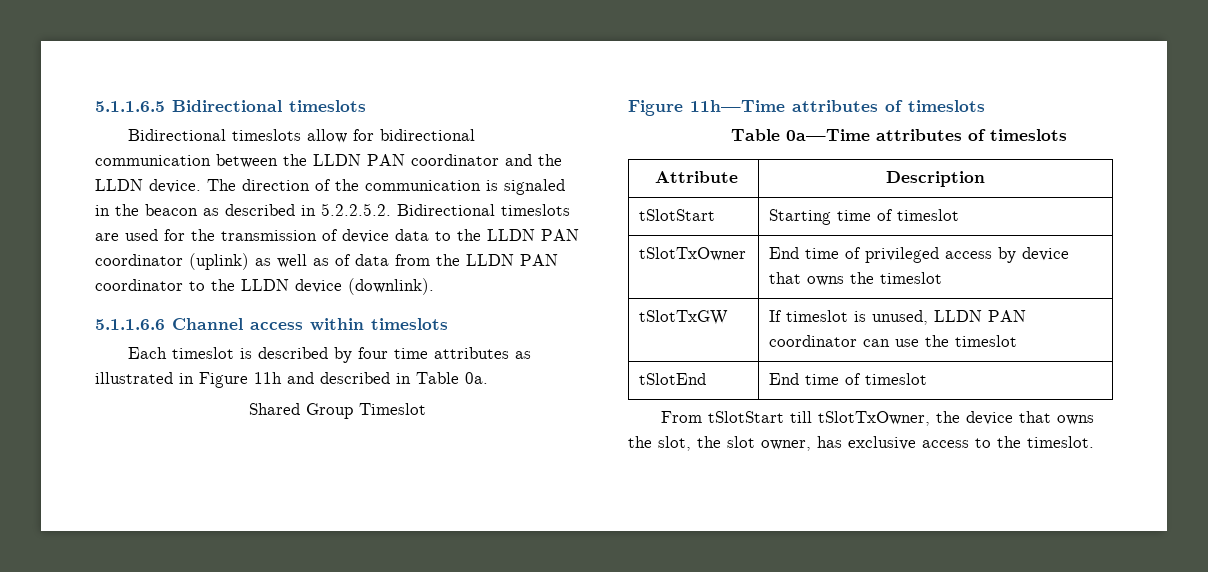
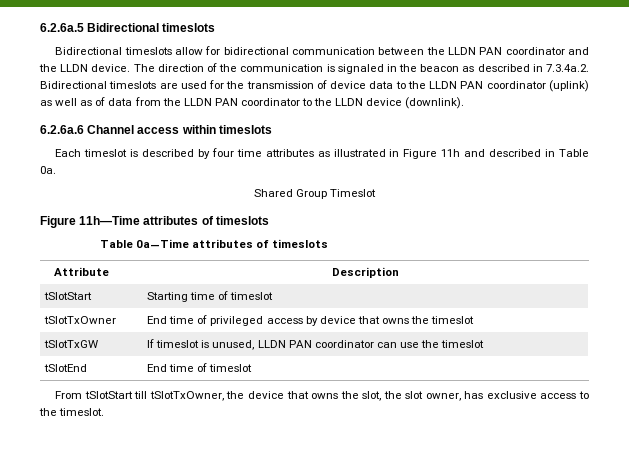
[95,101,165,112] 5.1.1.6.5 -> [40,23,84,32] 6.2.6a.5
[321,203,391,216] 5.2.2.5.2. -> [546,64,589,72] 7.3.4a.2.
[95,319,165,330] 5.1.1.6.6 -> [40,125,84,134] 6.2.6a.6

